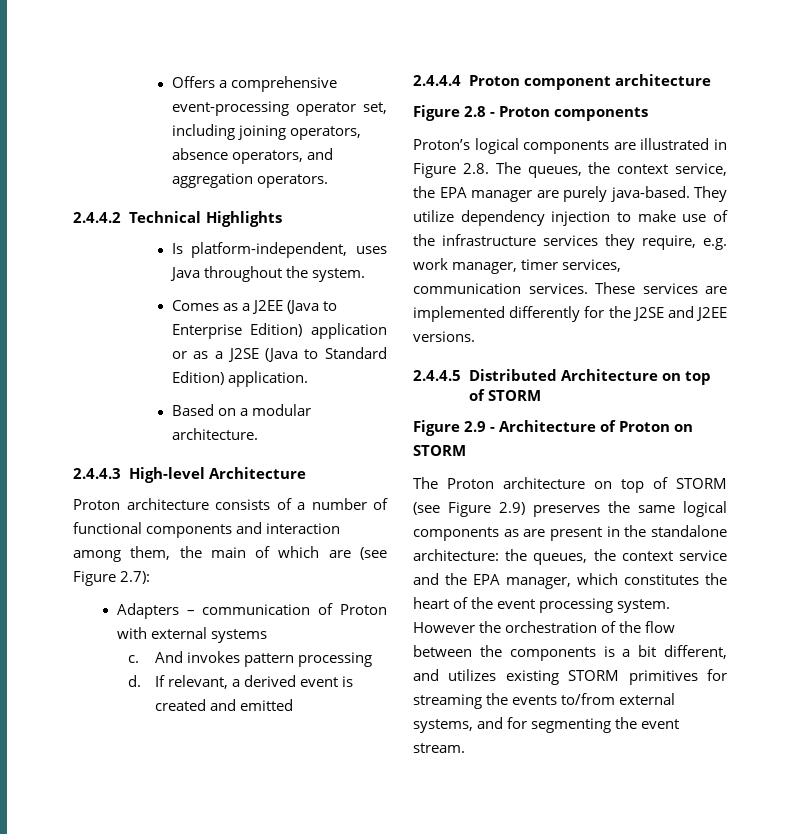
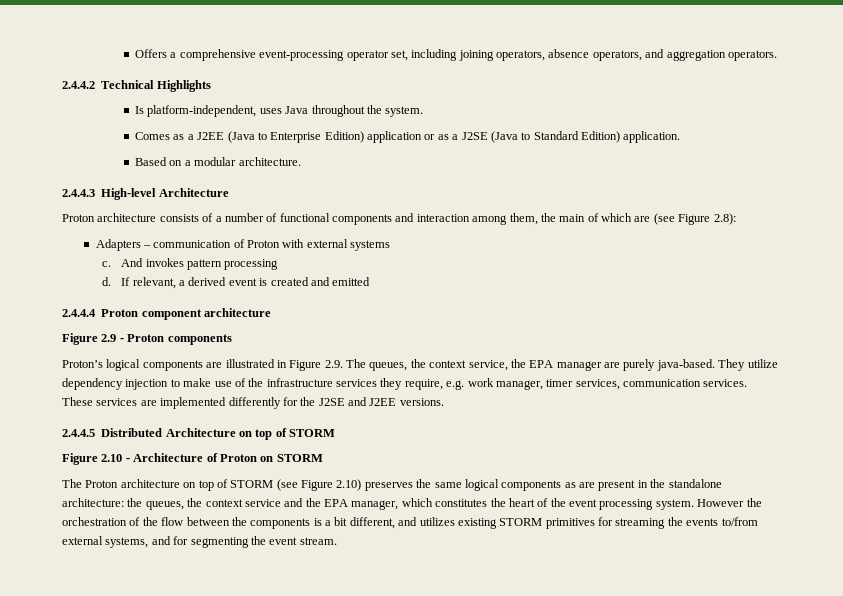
[120,571,151,584] 2.7): -> [713,213,736,225] 2.8):
[464,106,487,117] 2.8 -> [101,334,117,342] 2.9
[462,163,489,174] 2.8. -> [324,360,343,368] 2.9.
[464,421,487,432] 2.9 -> [101,454,123,462] 2.10
[499,502,525,515] 2.9) -> [336,479,362,491] 2.10)

